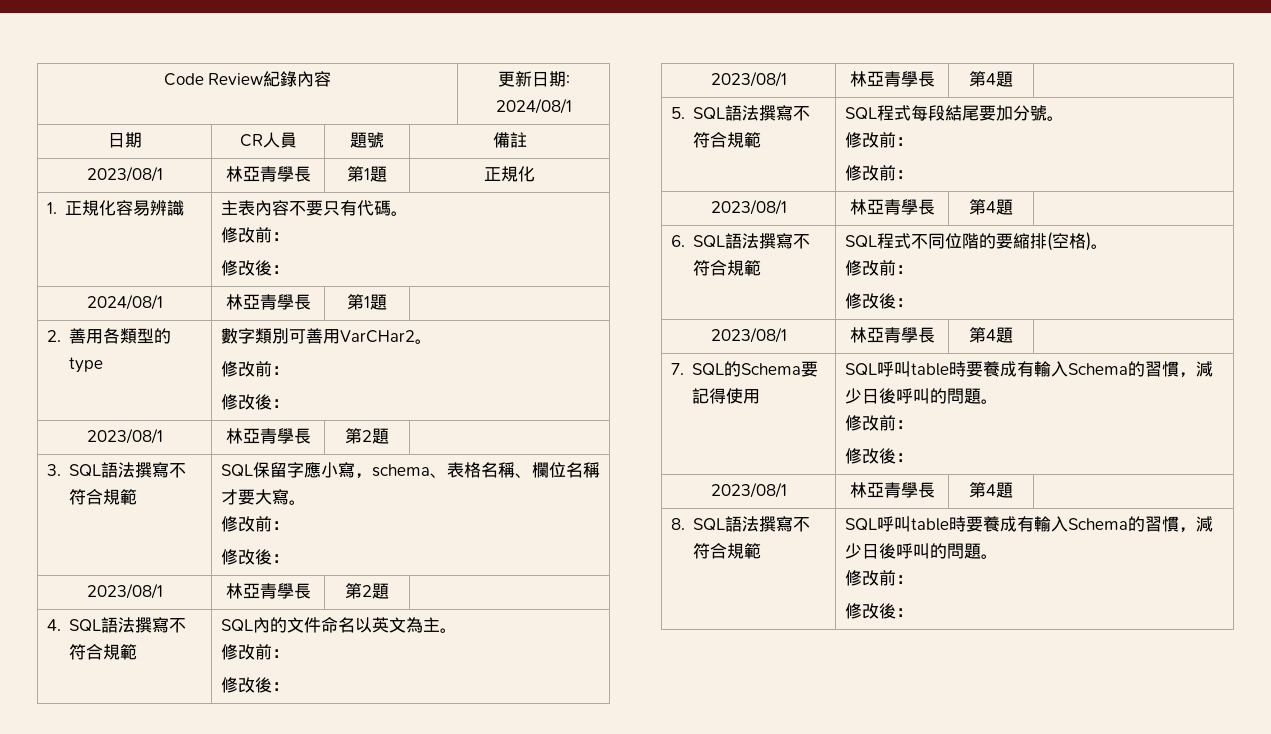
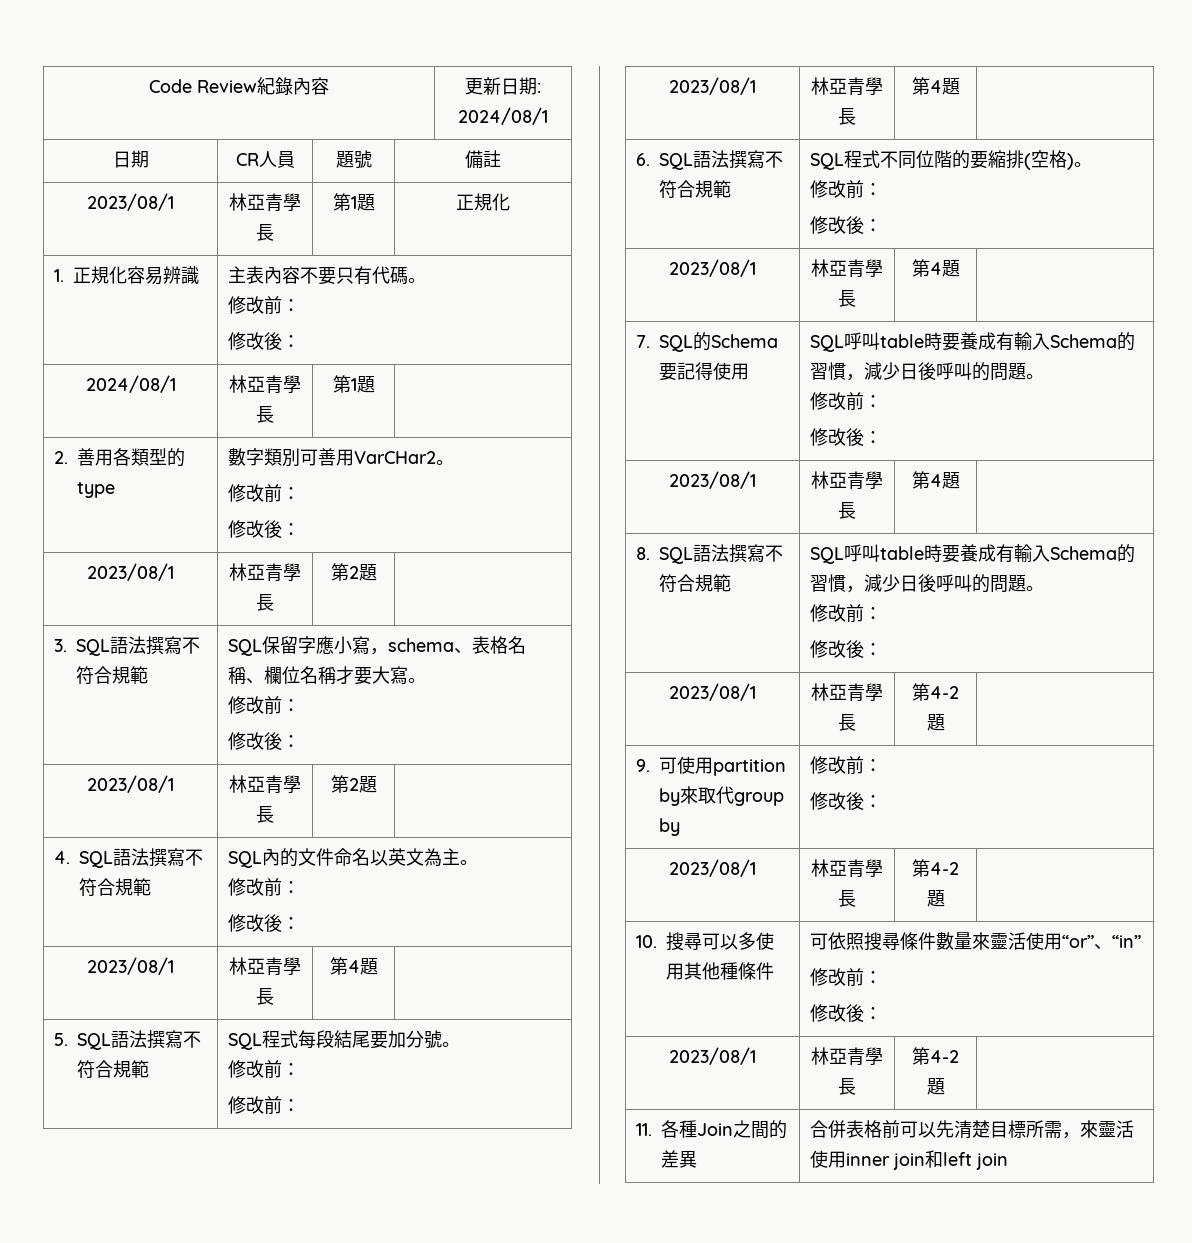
(913, 612) none -> [669,683,756,701] [811,683,883,702] [838,714,856,731] [912,683,959,701] [926,714,945,731] [636,756,787,776] [659,786,785,806] [659,818,681,836] [810,756,883,774] [810,792,883,810] [669,859,756,877] [811,859,883,878] [838,890,856,907] [912,859,959,877] [926,890,945,907] [636,932,775,951] [666,962,775,980] [810,932,1142,951] [810,968,883,986] [810,1004,883,1022] [669,1047,756,1065] [811,1047,883,1066] [838,1078,856,1095] [912,1047,959,1065] [926,1078,945,1095] [636,1120,788,1139] [661,1150,698,1168] [810,1120,1135,1139] [810,1150,1009,1170] // 2023/08/1 | 林亞青學長 | 第4-2題 | // 9.可使用partition by來取代group by | 修改前： // 修改後： // 2023/08/1 | 林亞青學長 | 第4-2題 | // 10.搜尋可以多使用其他種條件 | 可依照搜尋條件數量來靈活使用“or”、“in” // 修改前： // 修改後： // 2023/08/1 | 林亞青學長 | 第4-2題 | // 11.各種Join之間的差異 | 合併表格前可以先清楚目標所需，來靈活使用inner join和left join

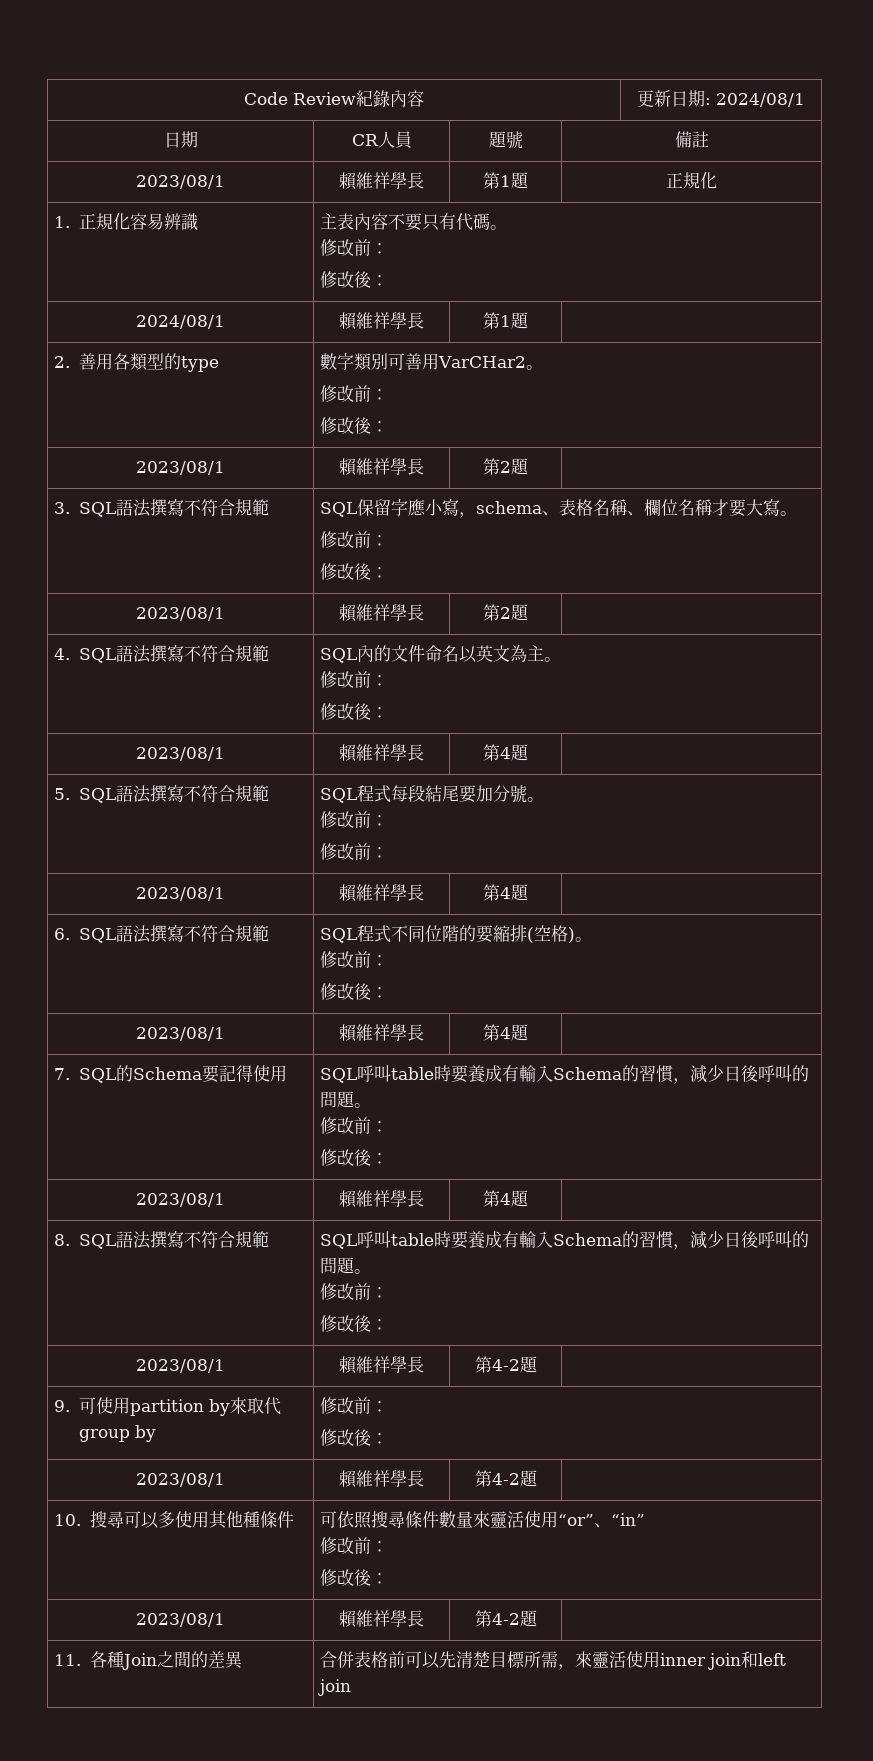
[229,193,283,212] 林亞青 -> [339,172,390,190] 賴維祥
[229,375,283,394] 林亞青 -> [339,312,390,330] 賴維祥
[229,563,283,582] 林亞青 -> [339,458,390,476] 賴維祥
[229,775,283,794] 林亞青 -> [339,604,390,622] 賴維祥
[229,957,283,976] 林亞青 -> [339,744,390,762] 賴維祥
[811,77,865,96] 林亞青 -> [339,884,390,902] 賴維祥
[811,259,865,278] 林亞青 -> [339,1024,390,1042] 賴維祥
[811,471,865,490] 林亞青 -> [339,1190,390,1208] 賴維祥
[811,683,865,702] 林亞青 -> [339,1356,390,1374] 賴維祥
[811,859,865,878] 林亞青 -> [339,1470,390,1488] 賴維祥
[811,1047,865,1066] 林亞青 -> [339,1610,390,1628] 賴維祥

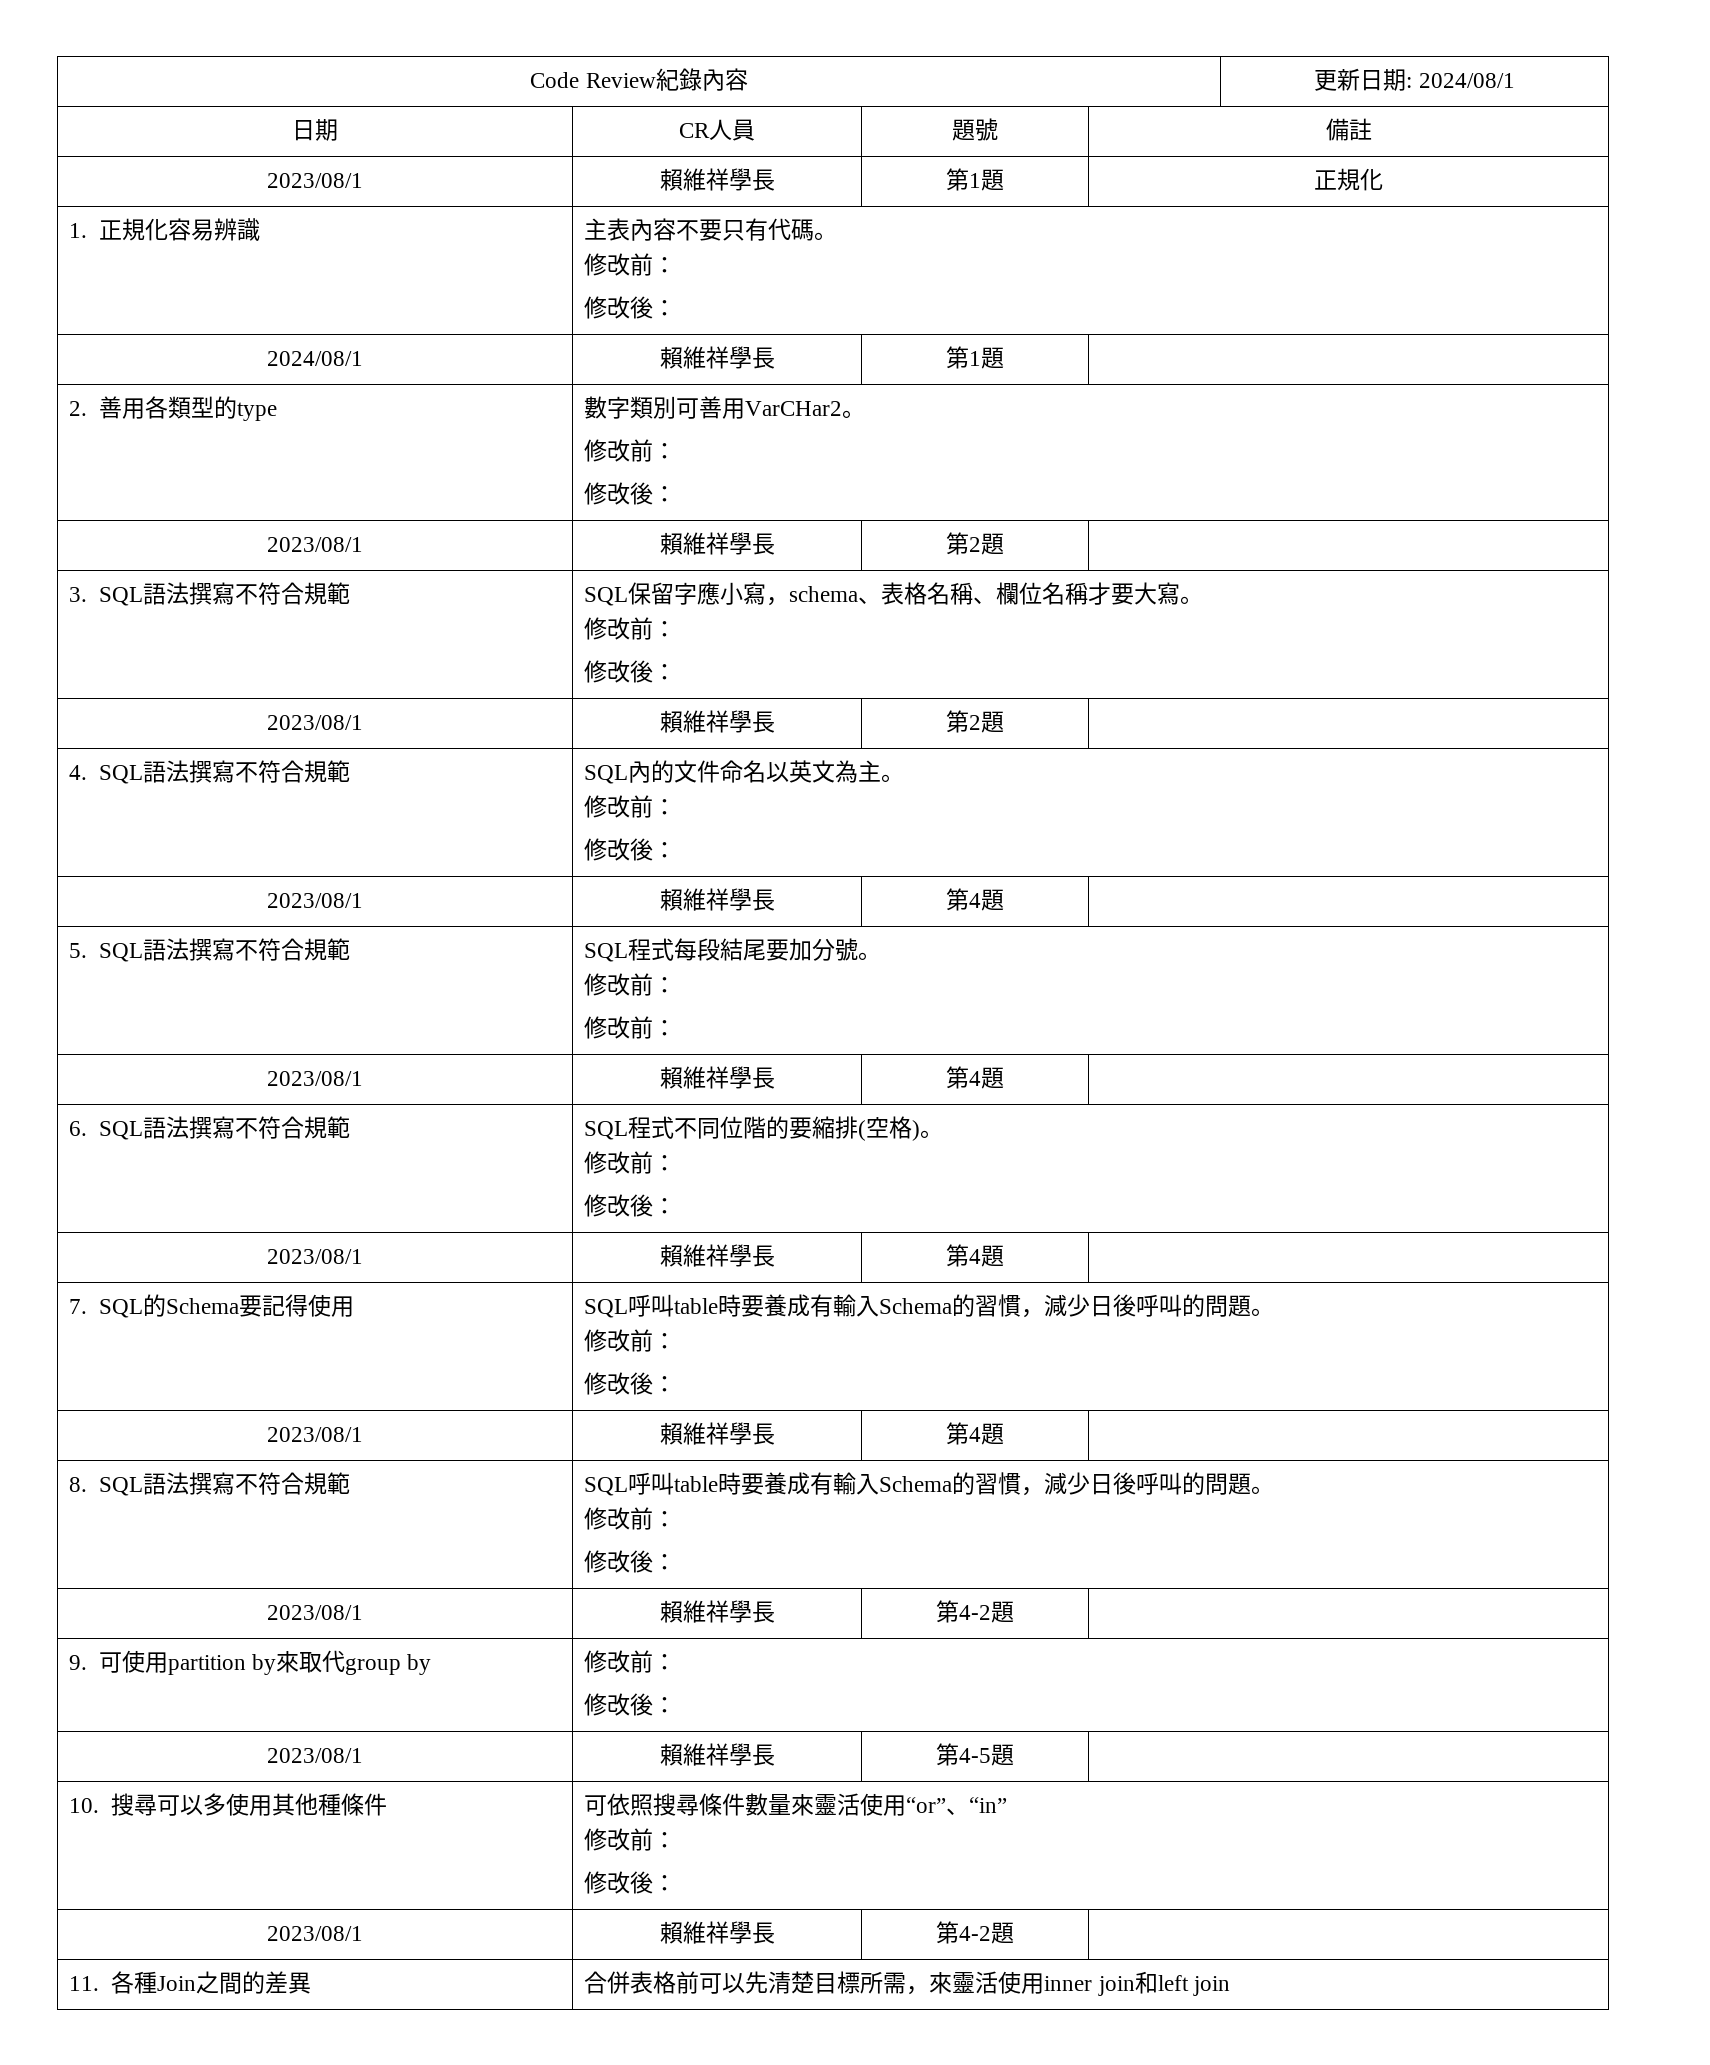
[491,1473,520,1485] 4-2 -> [959,1748,991,1763] 4-5

